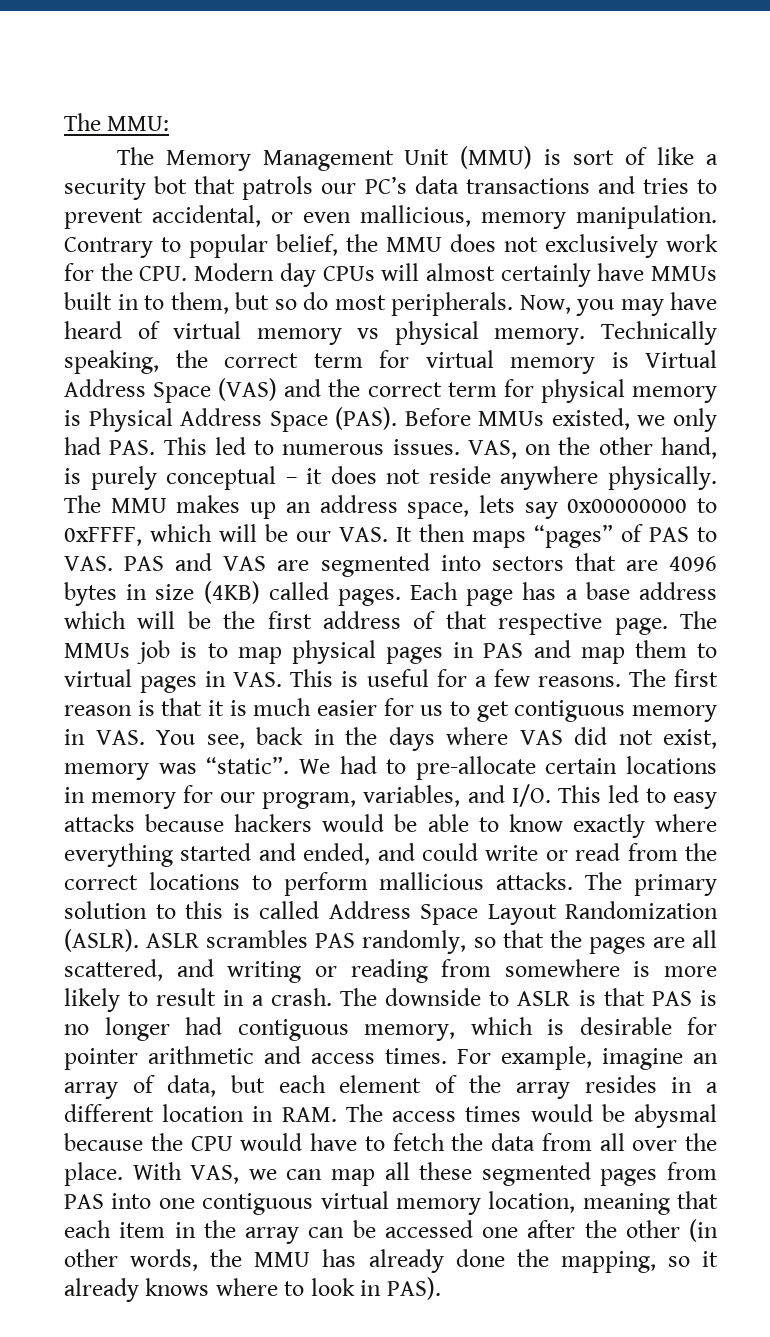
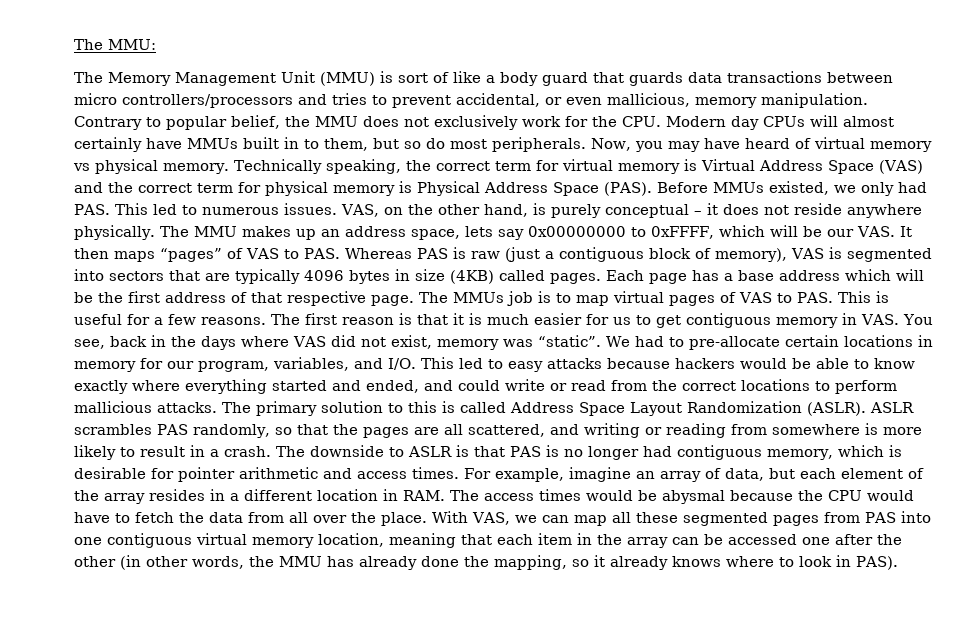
[64,176,590,200] security bot that patrols our PC’s data transactions -> [500,71,893,86] [74,93,293,108] body guard that guards data transactions between micro controllers/processors
[649,527,717,542] [64,553,310,571] PAS to VAS. PAS and VAS are -> [246,247,842,262] VAS to PAS. Whereas PAS is raw (just a contiguous block of memory), VAS is
(658, 565) none -> [235,269,300,284] typically
[291,640,717,664] [64,669,283,693] physical pages in PAS and map them to virtual pages in VAS. -> [613,291,833,306] virtual pages of VAS to PAS.

